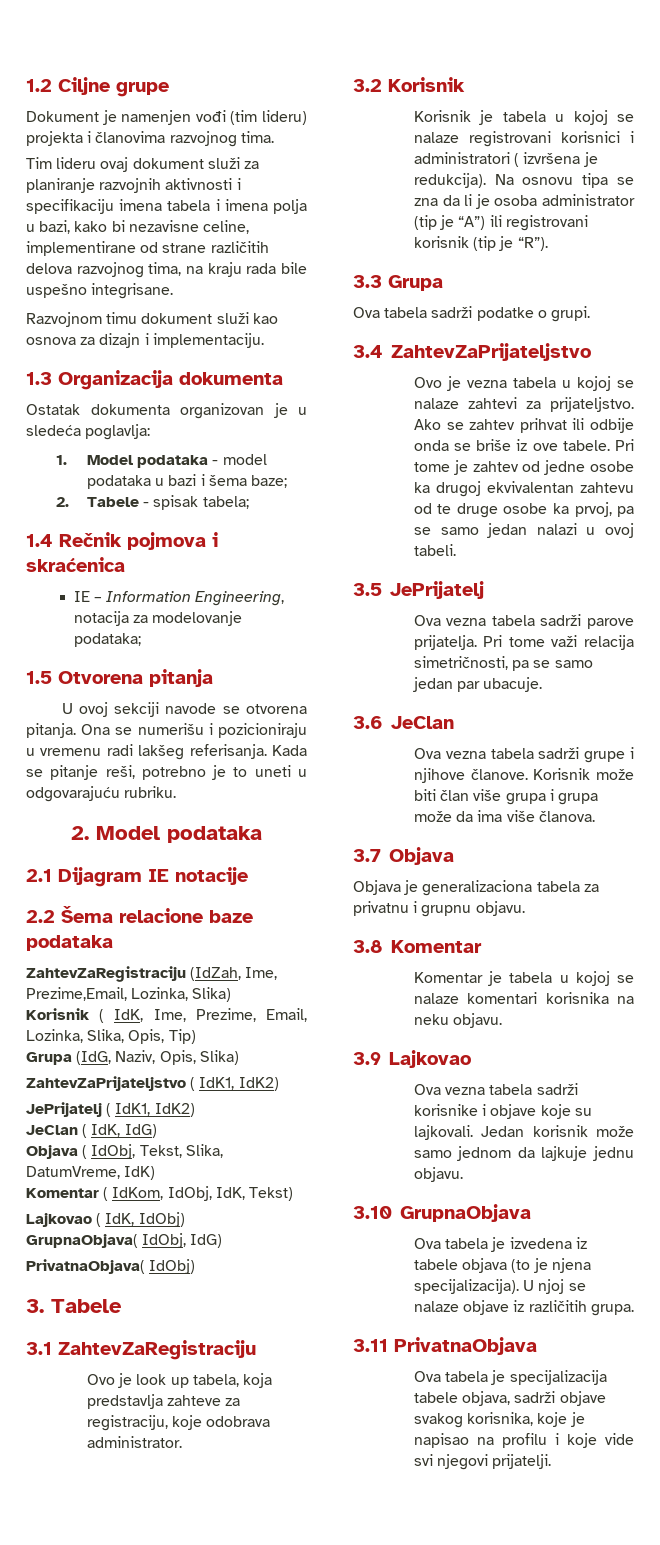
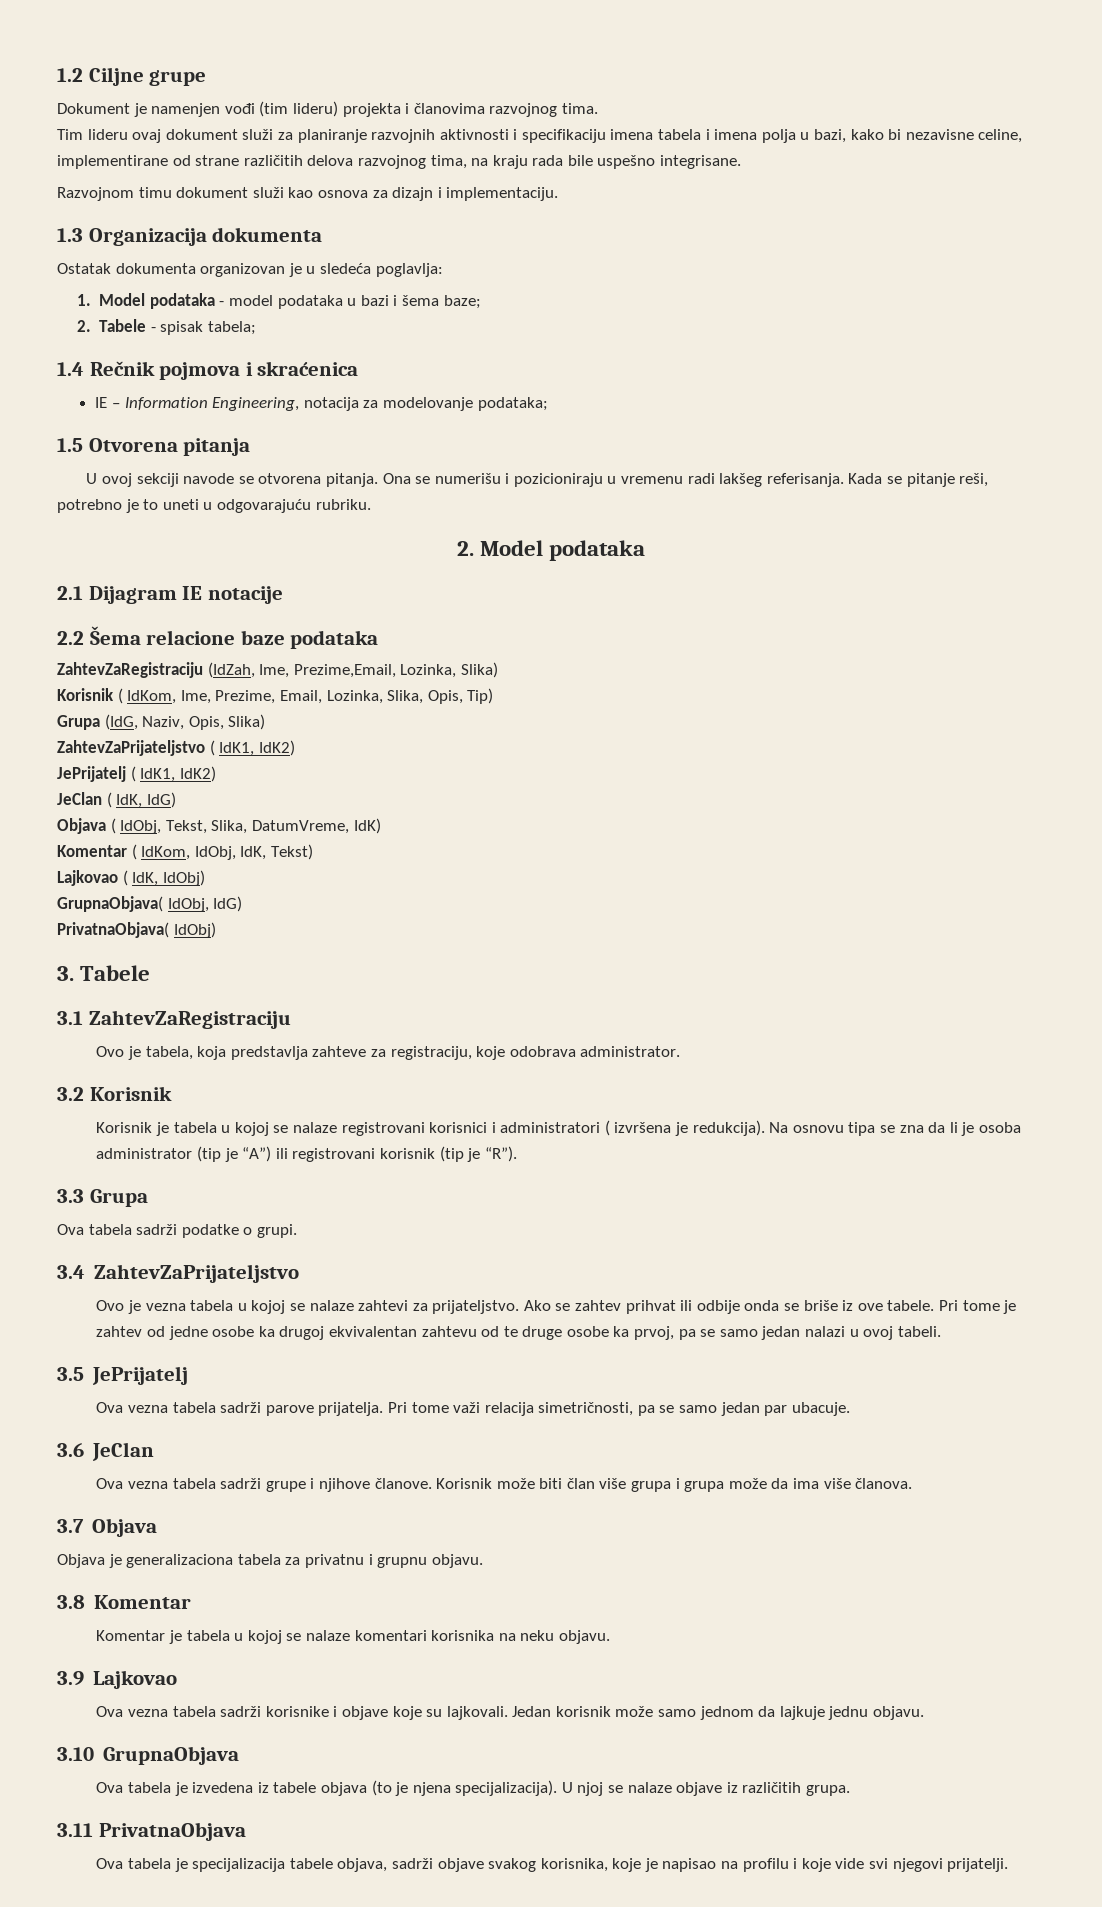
[114,1009,144,1022] IdK, -> [127,690,177,704] IdKom,
[136,1374,189,1388] look up -> (141, 1053) none

